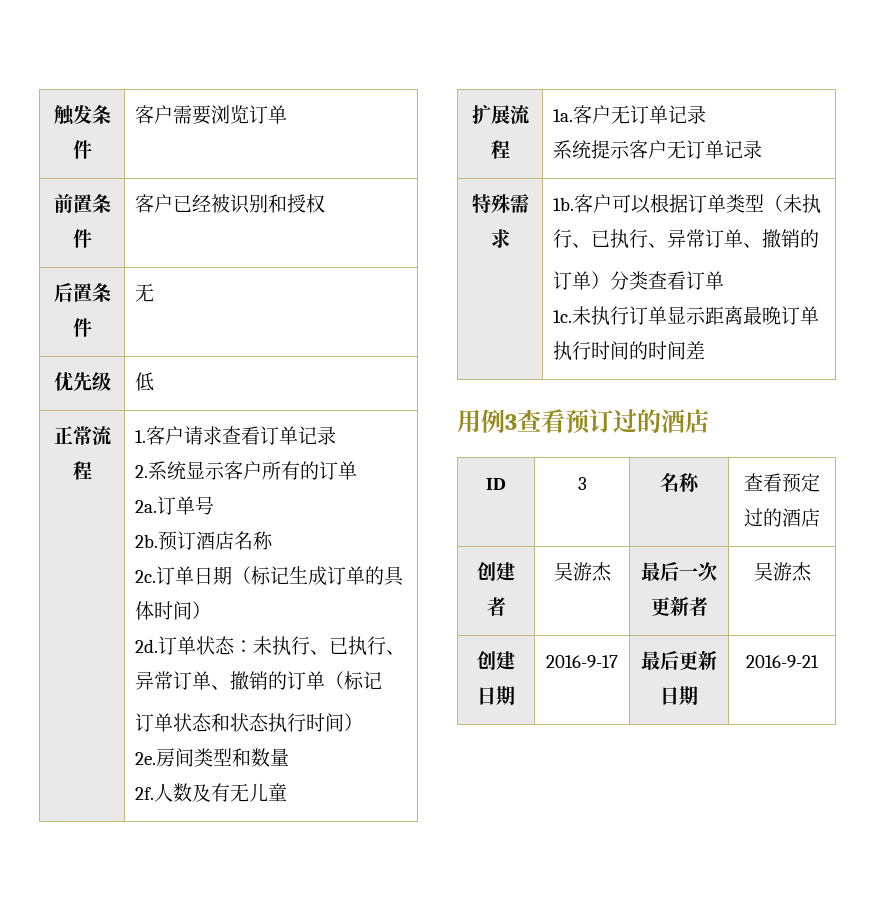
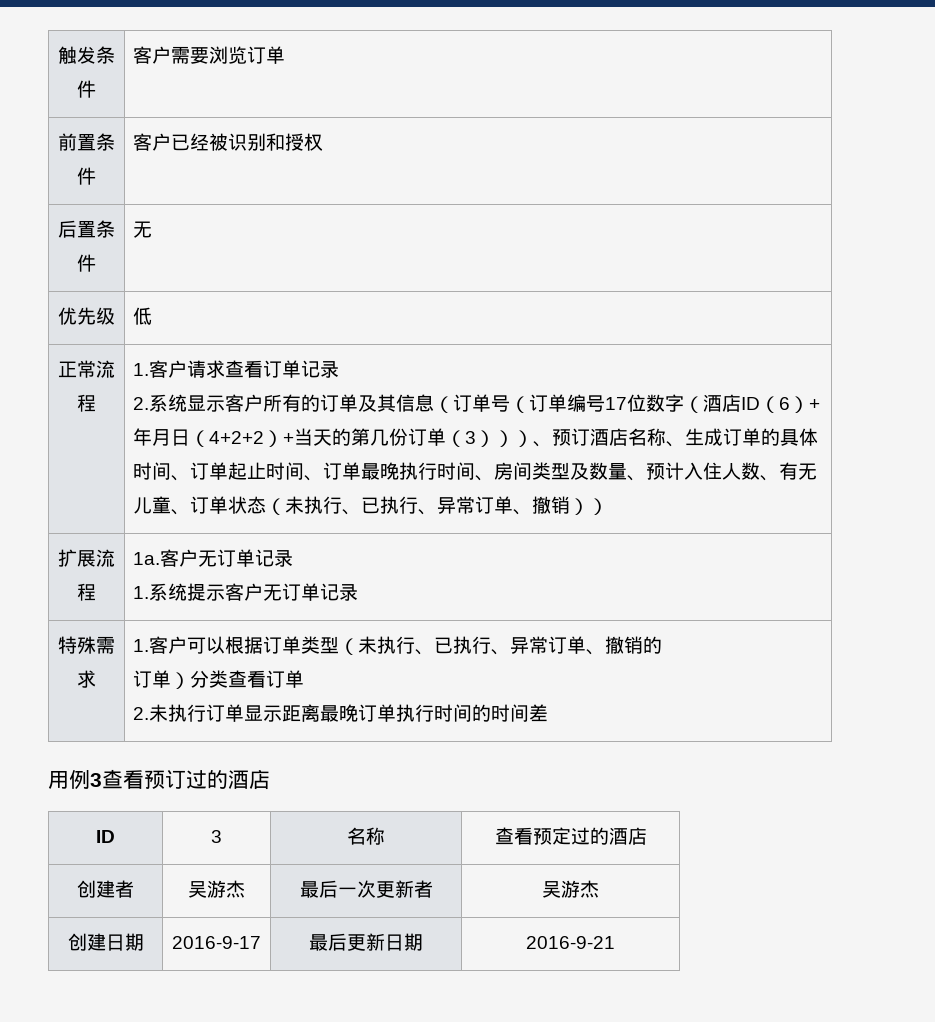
[134,500,157,513] // 2a. -> [357,394,453,413] 及其信息（
[134,534,158,548] // 2b. -> [509,394,820,413] [132,428,552,447] （订单编号17位数字（酒店ID（6）+年月日（4+2+2）+当天的第几份订单（3）））、
[134,566,289,585] // 2c.订单日期（标记 -> [665,441,685,447] 、
[191,601,211,619] [134,636,405,656] [134,671,382,690] [134,713,363,733] [134,748,289,767] [134,783,287,802] ） // 2d.订单状态：未执行、已执行、异常订单、撤销的订单（标记 // 订单状态和状态执行时间） // 2e.房间类型和数量 // 2f.人数及有无儿童 -> [170,462,817,481] [132,496,608,515] 、订单起止时间、订单最晚执行时间、房间类型及数量、预计入住人数、有无儿童、订单状态（未执行、已执行、异常订单、撤销））
(706, 114) none -> [132,586,149,599] 1.
[552,197,574,211] 1b. -> [132,639,149,652] 1.
[552,310,572,323] 1c. -> [132,707,149,720] 2.

